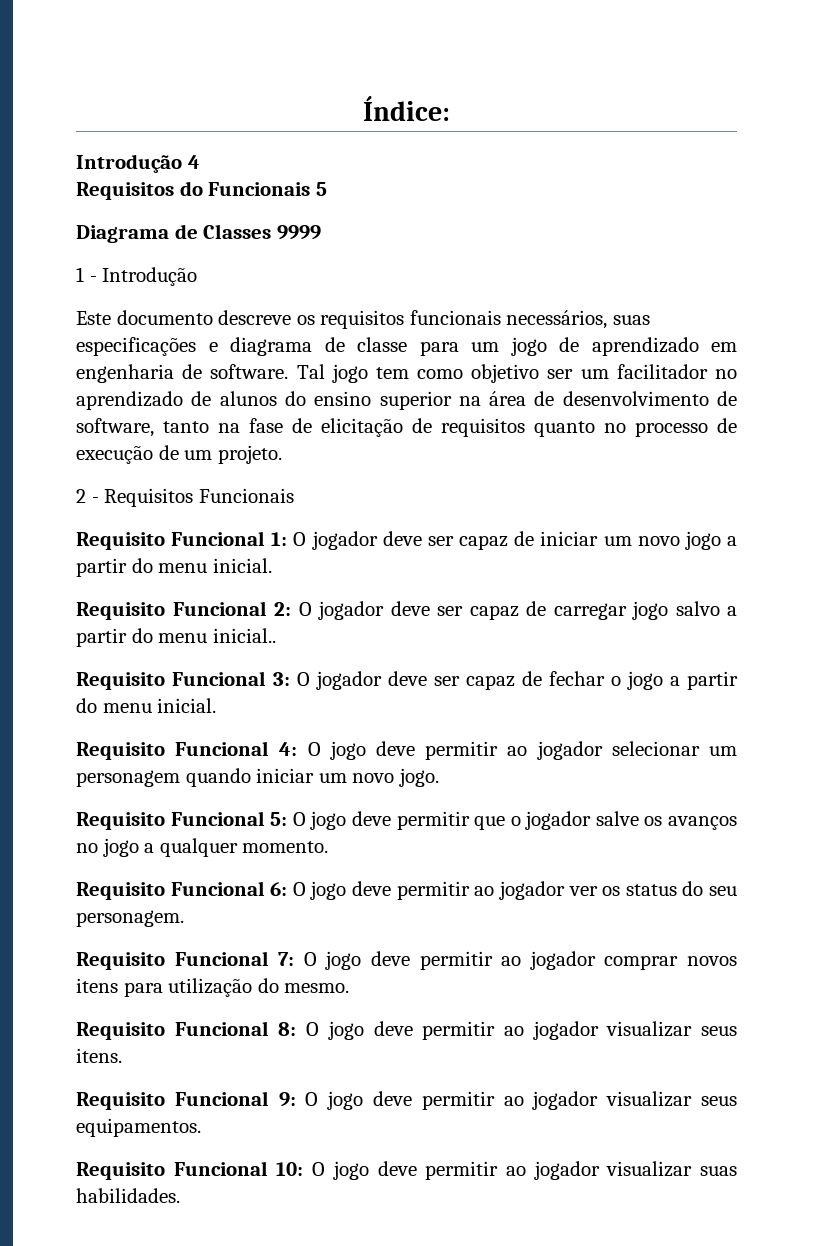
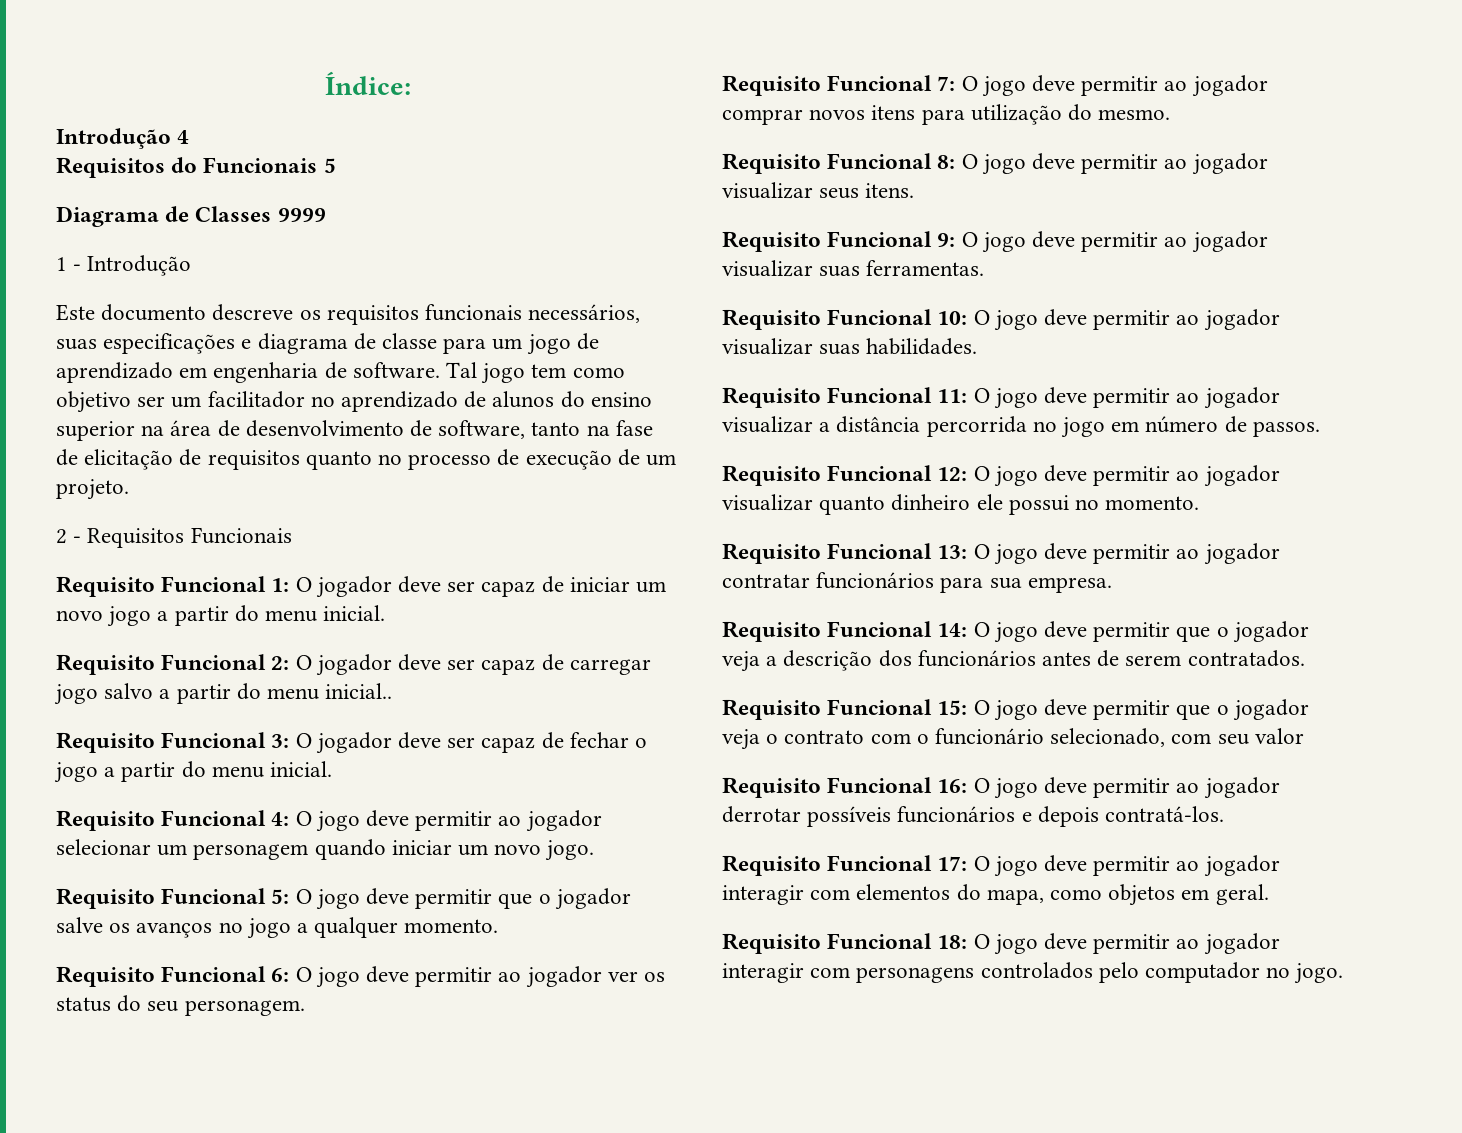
[701,1096,737,1106] [76,1118,201,1137] seus equipamentos. -> [819,260,985,277] suas ferramentas.
(180, 1195) none -> [722,387,1280,409] [722,416,1320,438] [722,465,1280,487] [722,494,1200,515] [722,543,1280,565] [722,572,1112,593] [722,621,1309,643] [722,650,1305,672] [722,699,1309,721] [722,728,1304,750] [722,777,1280,799] [722,806,1225,827] [722,855,1280,877] [722,884,1269,906] [722,933,1280,955] [722,962,1344,984] // Requisito Funcional 11: O jogo deve permitir ao jogador visualizar a distância percorrida no jogo em número de passos. // Requisito Funcional 12: O jogo deve permitir ao jogador visualizar quanto dinheiro ele possui no momento. // Requisito Funcional 13: O jogo deve permitir ao jogador contratar funcionários para sua empresa. // Requisito Funcional 14: O jogo deve permitir que o jogador veja a descrição dos funcionários antes de serem contratados. // Requisito Funcional 15: O jogo deve permitir que o jogador veja o contrato com o funcionário selecionado, com seu valor // Requisito Funcional 16: O jogo deve permitir ao jogador derrotar possíveis funcionários e depois contratá-los. // Requisito Funcional 17: O jogo deve permitir ao jogador interagir com elementos do mapa, como objetos em geral. // Requisito Funcional 18: O jogo deve permitir ao jogador interagir com personagens controlados pelo computador no jogo.

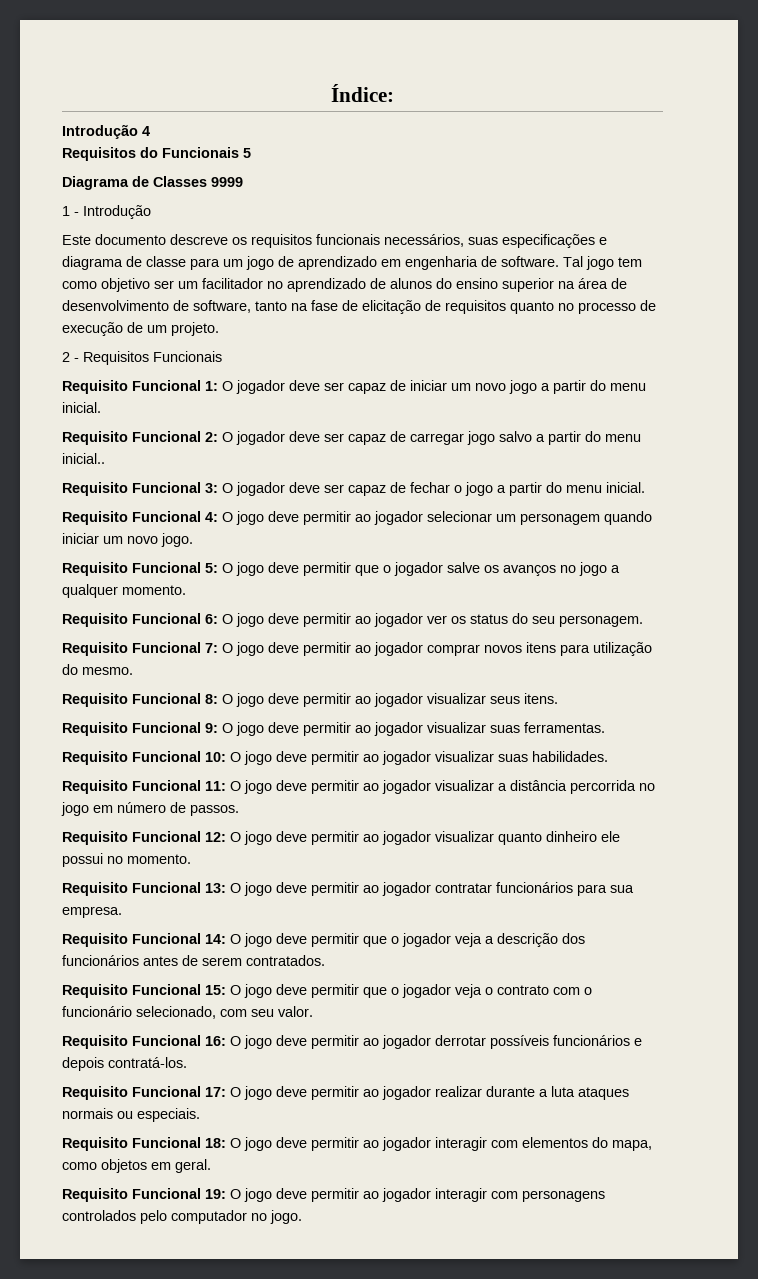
[1254,728,1304,744] valor -> [278,1006,313,1017] valor.
(1280, 866) none -> [435,1086,629,1100] [62,1108,200,1122] [62,1137,431,1151] realizar durante a luta ataques normais ou especiais. // Requisito Funcional 18: O jogo deve permitir ao jogador
[937,935,968,949] 18: -> [205,1189,226,1199] 19:

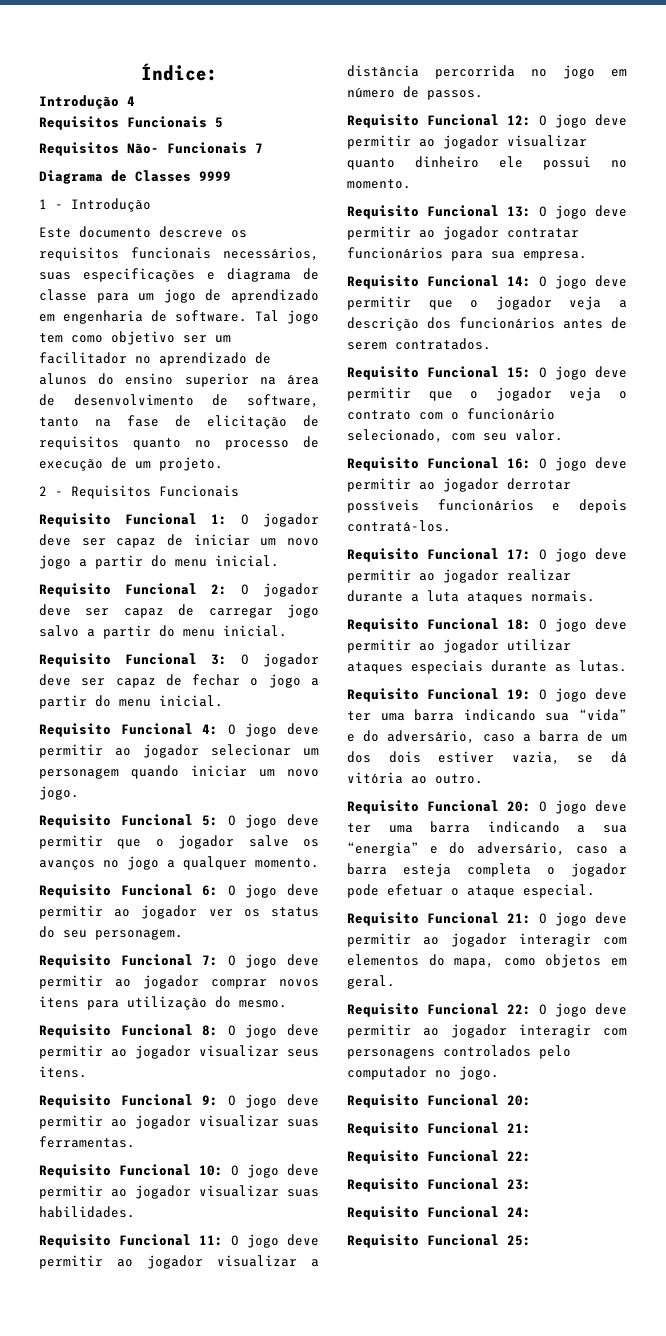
[140,147,158,158] do -> (119, 123) none
(251, 153) none -> [39,142,263,156] // Requisitos Não- Funcionais 7
[62,453,105,464] inicial.. -> [223,625,287,637] inicial.
[62,1108,200,1122] normais ou especiais. -> [531,590,595,602] normais.
(431, 1144) none -> [507,639,571,651] [347,660,627,674] [347,688,627,702] [347,709,627,721] [347,730,627,744] [347,751,627,765] [347,772,483,784] [347,800,627,814] [347,821,627,833] [347,842,627,856] [347,863,627,877] [347,884,595,898] [347,912,627,926] [347,933,507,947] utilizar ataques especiais durante as lutas. // Requisito Funcional 19: O jogo deve ter uma barra indicando sua “vida” e do adversário, caso a barra de um dos dois estiver vazia, se dá vitória ao outro. // Requisito Funcional 20: O jogo deve ter uma barra indicando a sua “energia” e do adversário, caso a barra esteja completa o jogador pode efetuar o ataque especial. // Requisito Funcional 21: O jogo deve permitir ao jogador
[205,1189,226,1199] 19: -> [507,1004,531,1015] 22:
(302, 1217) none -> [347,1094,531,1108] [347,1122,531,1136] [347,1150,531,1164] [347,1178,531,1192] [347,1206,531,1220] [347,1234,531,1248] // Requisito Funcional 20: // Requisito Funcional 21: // Requisito Funcional 22: // Requisito Funcional 23: // Requisito Funcional 24: // Requisito Funcional 25:

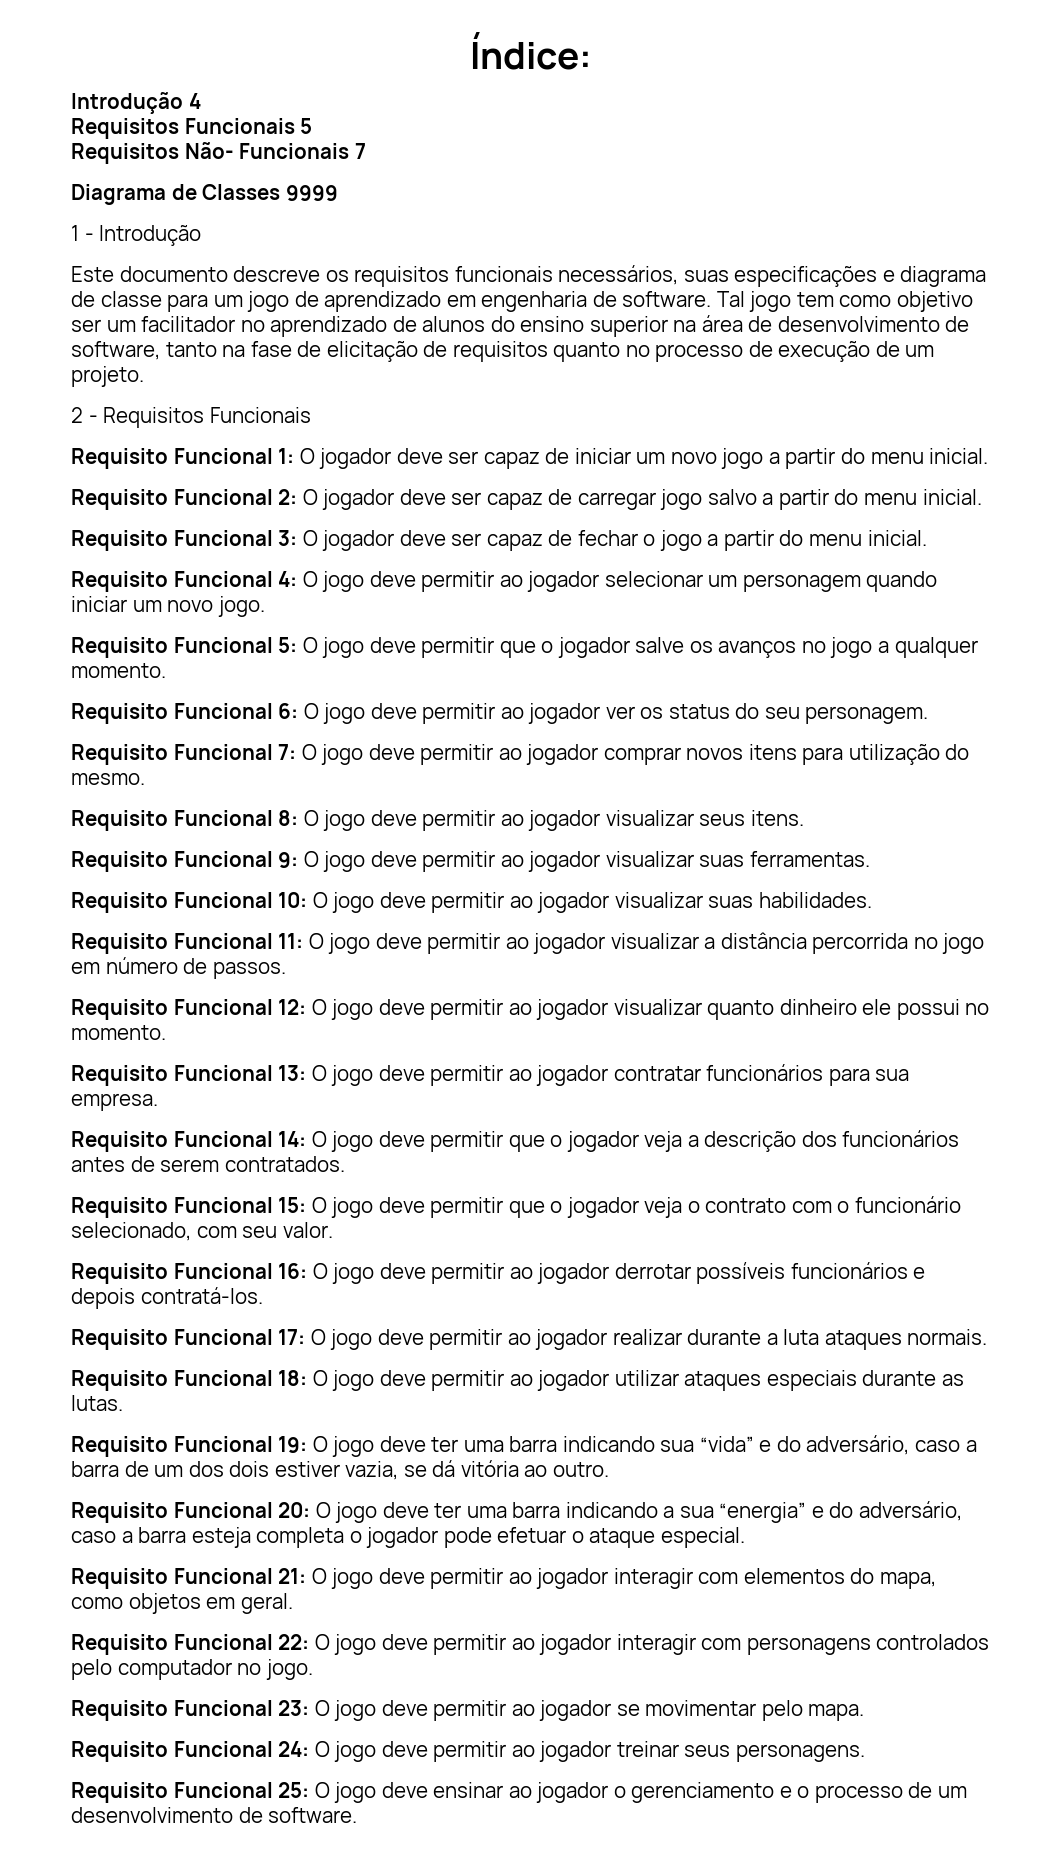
[507,1095,531,1106] [347,1122,531,1136] [347,1150,531,1164] [347,1178,531,1192] [347,1206,531,1220] [347,1234,531,1248] 20: // Requisito Funcional 21: // Requisito Funcional 22: // Requisito Funcional 23: // Requisito Funcional 24: // Requisito Funcional 25: -> [278,1700,865,1721] [71,1741,865,1762] [71,1782,968,1803] [71,1807,358,1823] 23: O jogo deve permitir ao jogador se movimentar pelo mapa. // Requisito Funcional 24: O jogo deve permitir ao jogador treinar seus personagens. // Requisito Funcional 25: O jogo deve ensinar ao jogador o gerenciamento e o processo de um desenvolvimento de software.

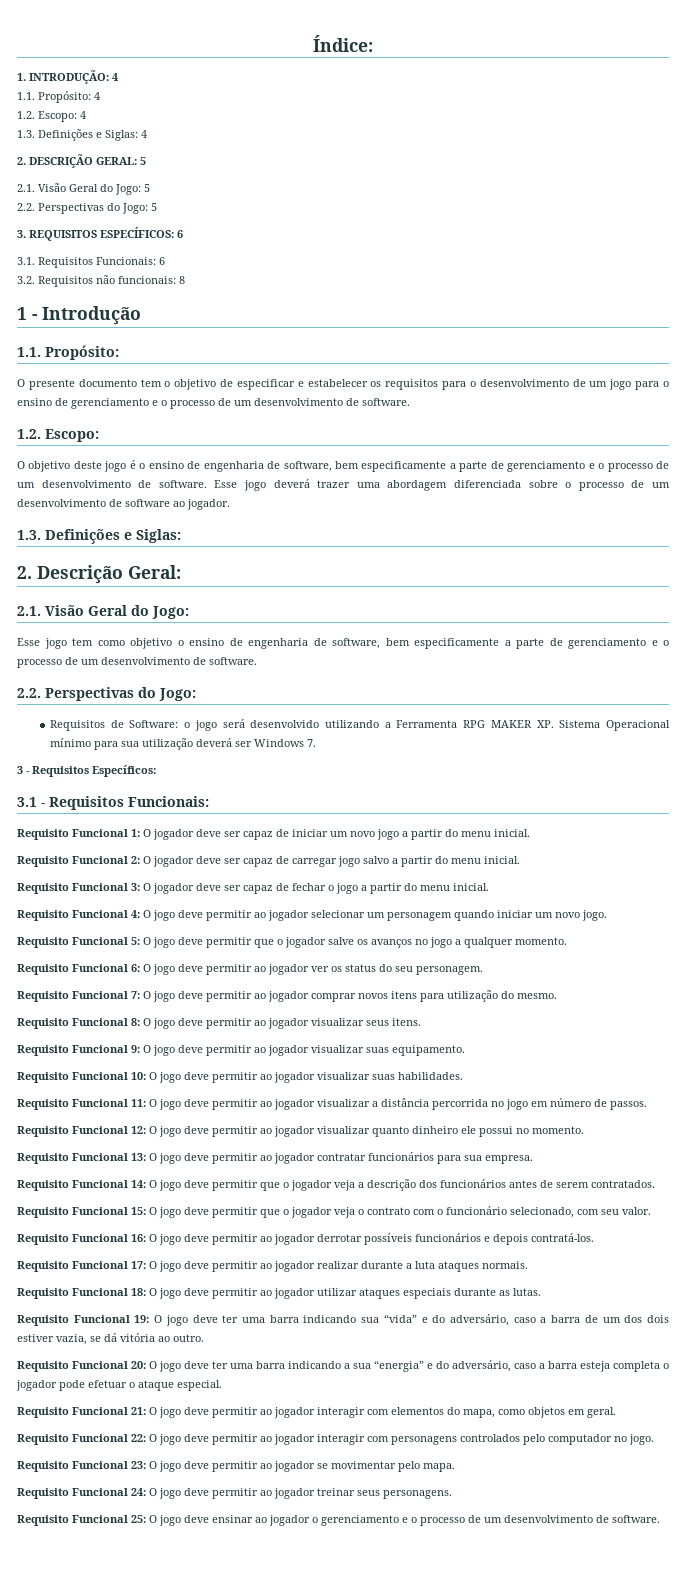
[71,92,201,114] [71,118,313,139] [71,142,366,164] [71,184,338,205] [71,225,202,246] [71,265,987,287] [71,291,974,312] [71,315,970,337] [71,341,935,362] [71,366,144,387] [71,407,311,428] Introdução 4 // Requisitos Funcionais 5 // Requisitos Não- Funcionais 7 // Diagrama de Classes 9999 // 1 - Introdução // Este documento descreve os requisitos funcionais necessários, suas especificações e diagrama de classe para um jogo de aprendizado em engenharia de software. Tal jogo tem como objetivo ser um facilitador no aprendizado de alunos do ensino superior na área de desenvolvimento de software, tanto na fase de elicitação de requisitos quanto no processo de execução de um projeto. // 2 - Requisitos Funcionais -> [17,70,118,84] [17,91,100,103] [17,111,86,122] [17,129,147,141] [17,154,146,168] [17,183,150,195] [17,203,157,214] [17,227,183,241] [17,257,165,268] [17,275,185,287] [17,306,141,325] [17,345,119,360] [17,379,670,390] [17,398,410,409] [17,429,99,442] [17,460,669,472] [17,479,671,491] [17,499,230,510] [17,529,181,544] [17,565,181,584] [17,605,189,619] [17,638,669,649] [17,657,257,668] [17,687,196,701] [49,719,670,731] [49,738,316,750] [17,765,156,777] [17,796,209,810] 1. INTRODUÇÃO: 4 // 1.1. Propósito: 4 // 1.2. Escopo: 4 // 1.3. Definições e Siglas: 4 // 2. DESCRIÇÃO GERAL: 5 // 2.1. Visão Geral do Jogo: 5 // 2.2. Perspectivas do Jogo: 5 // 3. REQUISITOS ESPECÍFICOS: 6 // 3.1. Requisitos Funcionais: 6 // 3.2. Requisitos não funcionais: 8 // 1 - Introdução // 1.1. Propósito: // O presente documento tem o objetivo de especificar e estabelecer os requisitos para o desenvolvimento de um jogo para o ensino de gerenciamento e o processo de um desenvolvimento de software. // 1.2. Escopo: // O objetivo deste jogo é o ensino de engenharia de software, bem especificamente a parte de gerenciamento e o processo de um desenvolvimento de software. Esse jogo deverá trazer uma abordagem diferenciada sobre o processo de um desenvolvimento de software ao jogador. // 1.3. Definições e Siglas: // 2. Descrição Geral: // 2.1. Visão Geral do Jogo: // Esse jogo tem como objetivo o ensino de engenharia de software, bem especificamente a parte de gerenciamento e o processo de um desenvolvimento de software. // 2.2. Perspectivas do Jogo: // Requisitos de Software: o jogo será desenvolvido utilizando a Ferramenta RPG MAKER XP. Sistema Operacional mínimo para sua utilização deverá ser Windows 7. // 3 - Requisitos Específicos: // 3.1 - Requisitos Funcionais:
[749,851,870,867] ferramentas. -> [392,1045,465,1056] equipamento.

